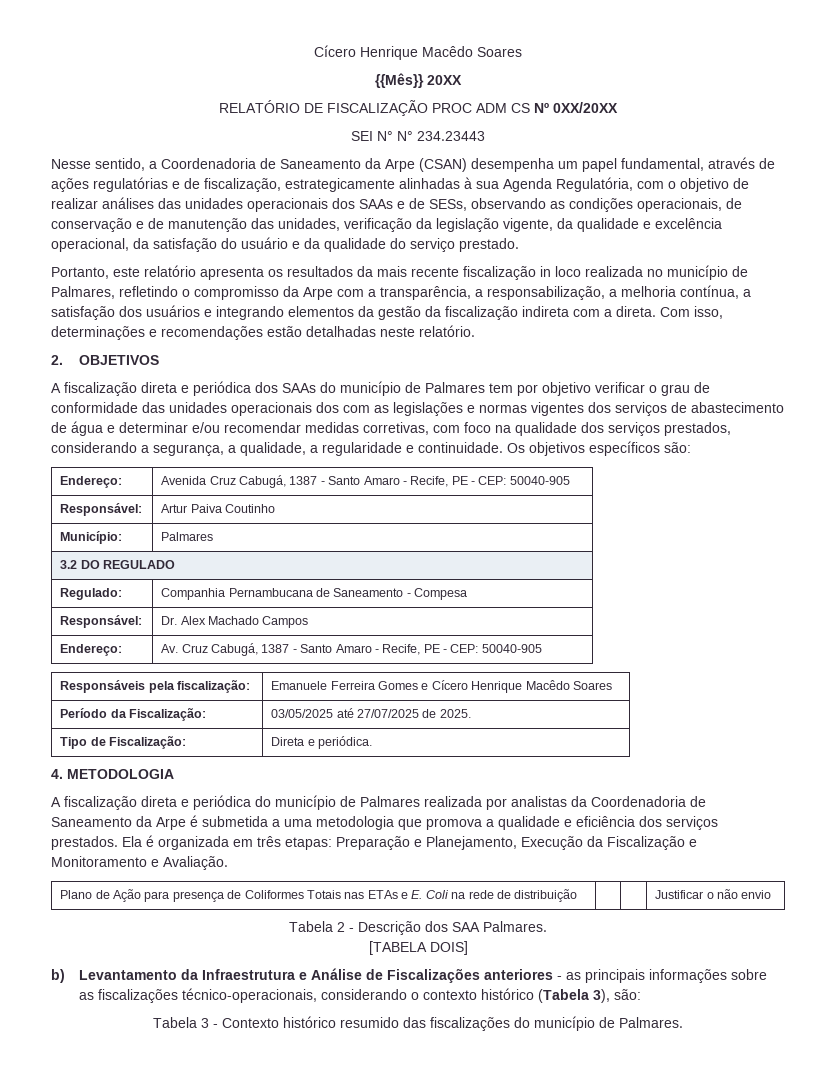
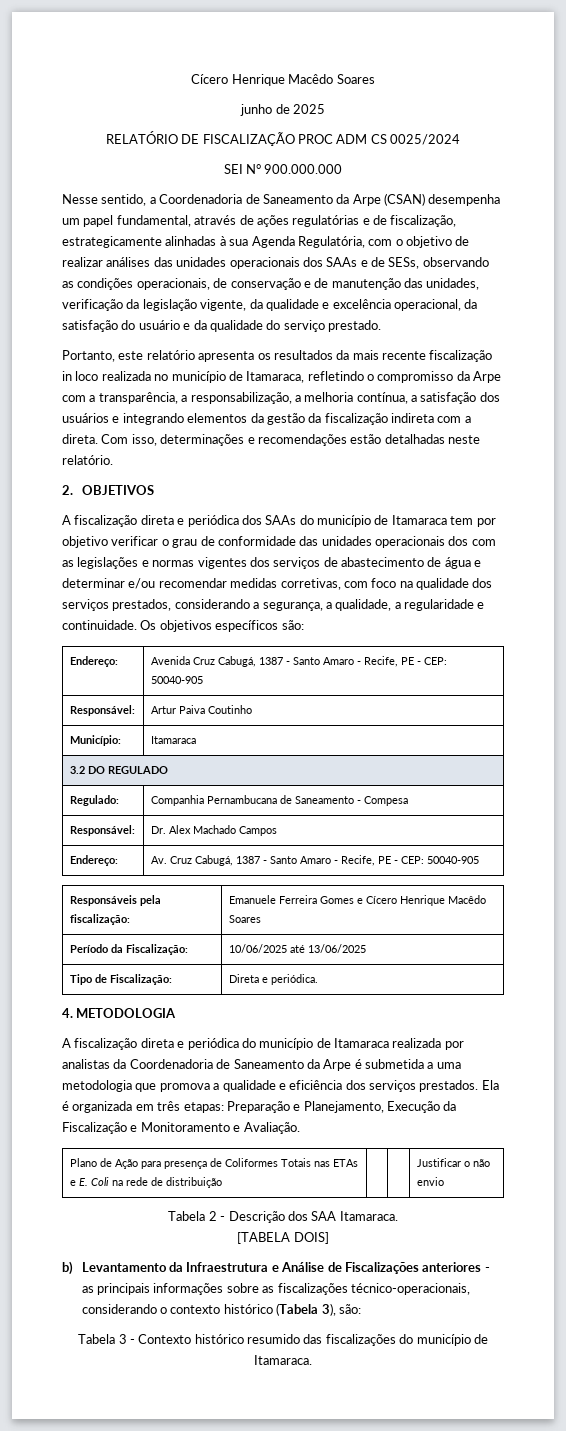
[314,45,522,60] [375,73,462,88] Cícero Henrique Macêdo Soares // {{Mês}} 20XX -> [191,74,375,86] [240,104,325,116] Cícero Henrique Macêdo Soares // junho de 2025
[534,102,618,113] Nº 0XX/20XX -> [390,134,461,145] 0025/2024
[397,131,485,141] N° 234.23443 -> [264,164,343,174] 900.000.000
[51,286,115,299] Palmares, -> [246,371,305,383] Itamaraca,
[425,382,485,393] Palmares -> [391,515,447,525] Itamaraca
[161,532,214,541] Palmares -> [150,736,196,744] Itamaraca
[271,708,471,718] 03/05/2025 até 27/07/2025 de 2025. -> [228,944,366,953] 10/06/2025 até 13/06/2025
[360,796,420,807] Palmares -> [334,1038,389,1048] Itamaraca
[483,921,547,932] Palmares. -> [339,1211,398,1221] Itamaraca.
[619,1017,683,1028] Palmares. -> [254,1355,312,1365] Itamaraca.

